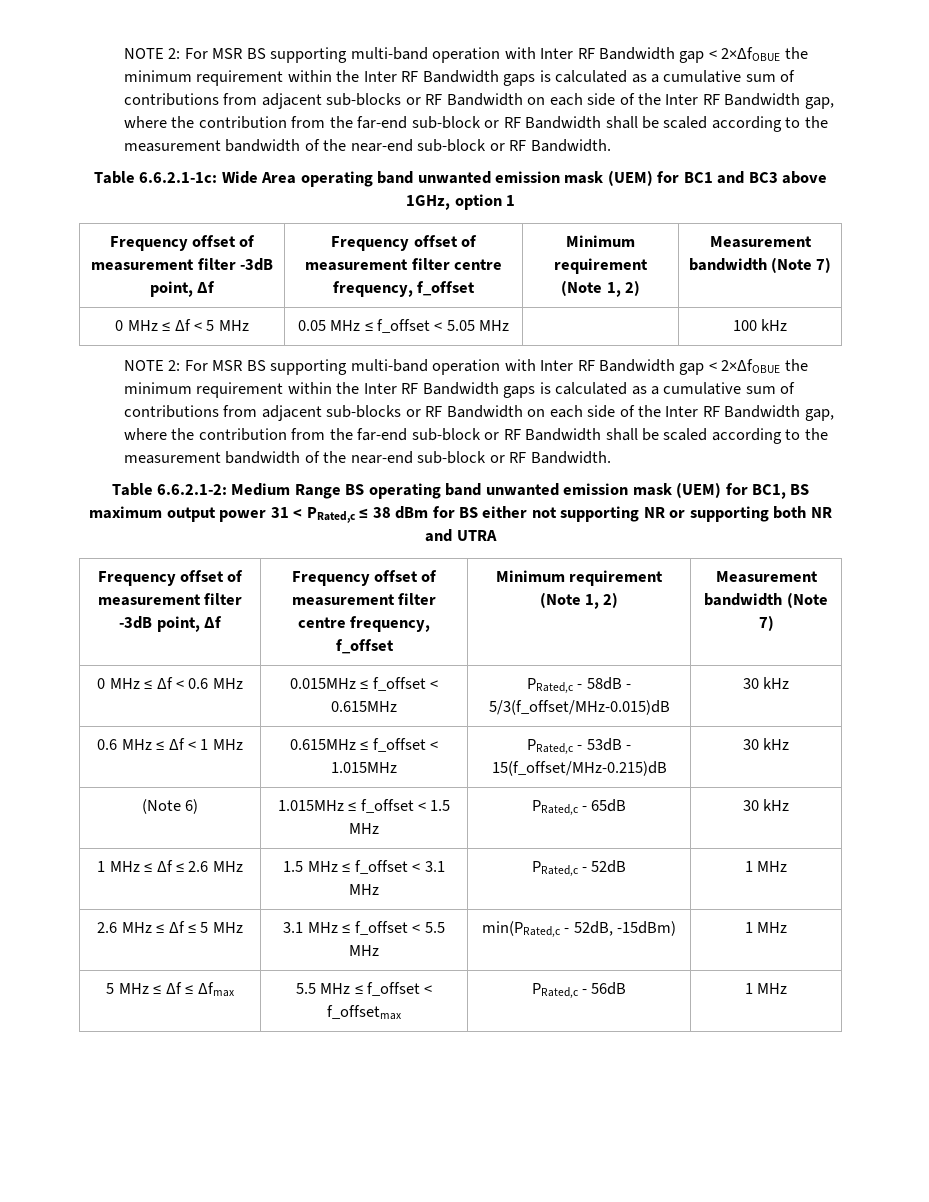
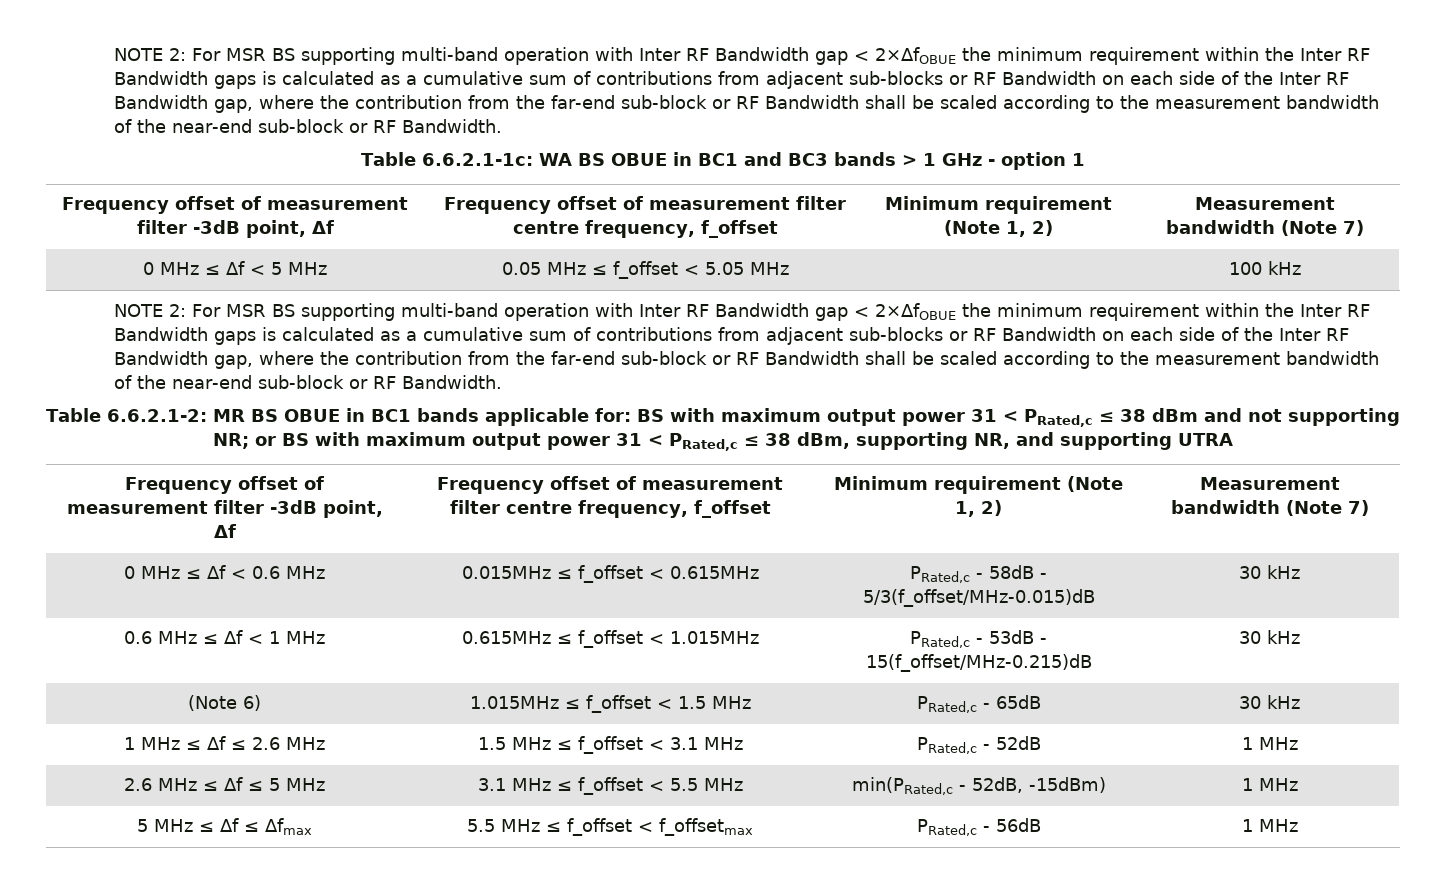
[221,170,828,187] [406,195,451,210] Wide Area operating band unwanted emission mask (UEM) for BC1 and BC3 above 1GHz, -> [538,152,996,166] WA BS OBUE in BC1 and BC3 bands > 1 GHz -
[231,482,810,499] Medium Range BS operating band unwanted emission mask (UEM) for BC1, BS -> [212,408,715,426] MR BS OBUE in BC1 bands applicable for: BS with
[432,506,832,522] [425,529,453,542] for BS either not supporting NR or supporting both NR and -> [1203,408,1400,426] [213,432,1172,451] and not supporting NR; or BS with maximum output power 31 < PRated,c ≤ 38 dBm, supporting NR, and supporting

